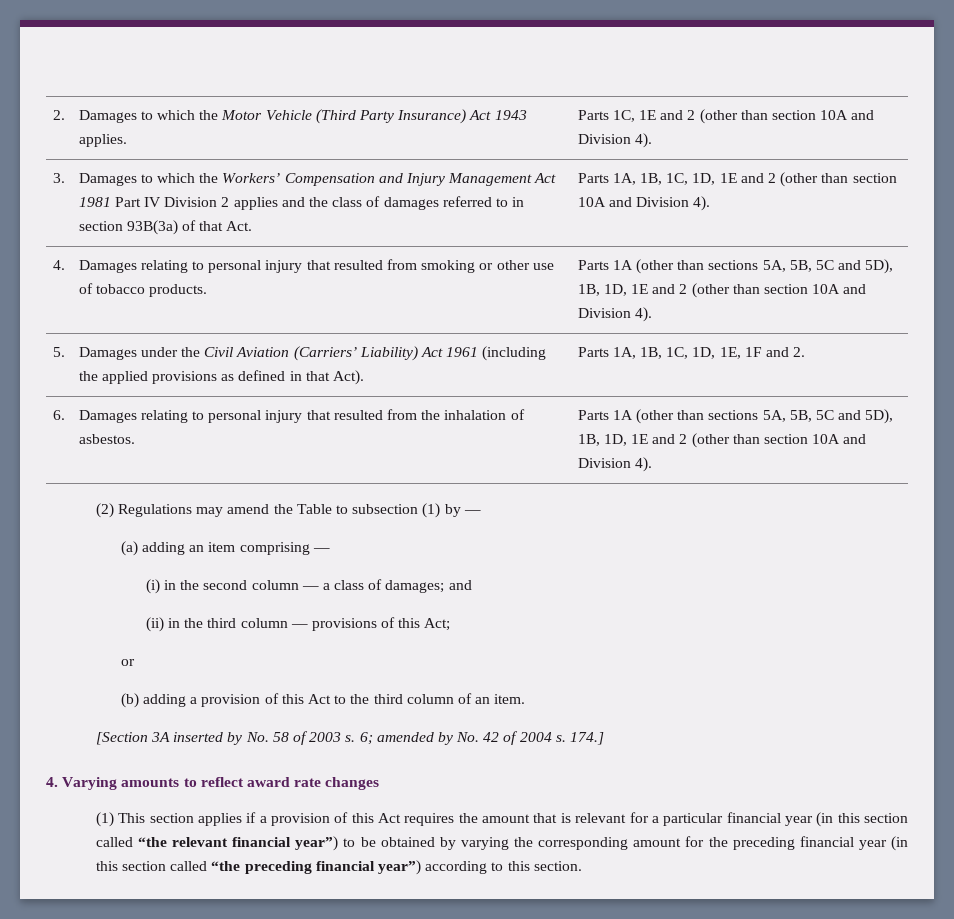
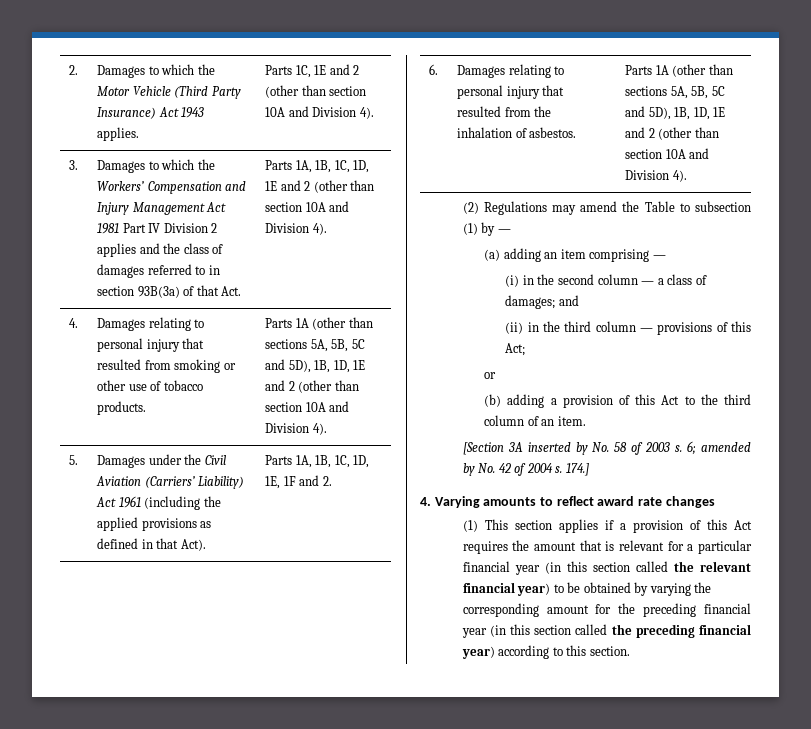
[138,837,168,847] “the -> [673,561,694,572] the
[295,836,339,851] year”) -> [517,583,551,596] year)
[211,860,422,875] “the preceding financial year”) -> [611,624,751,638] [461,646,495,659] the preceding financial year)

